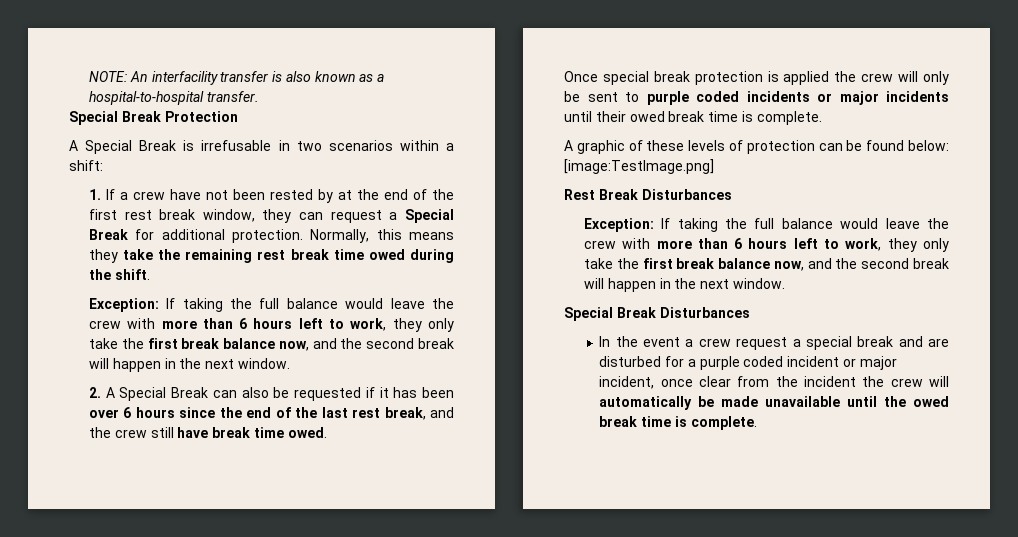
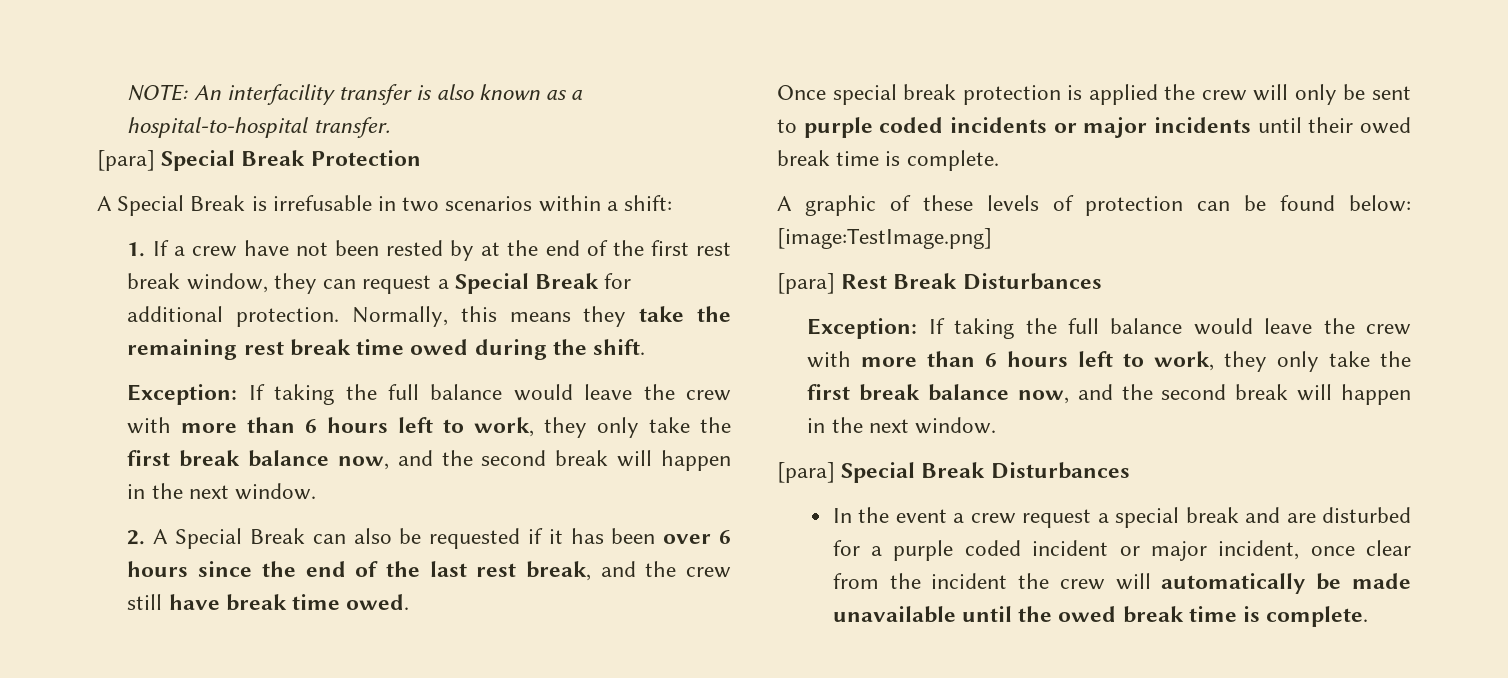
(259, 96) none -> [97,150,155,171] [para]
(714, 166) none -> [777,273,835,294] [para]
(785, 283) none -> [777,462,835,483] [para]

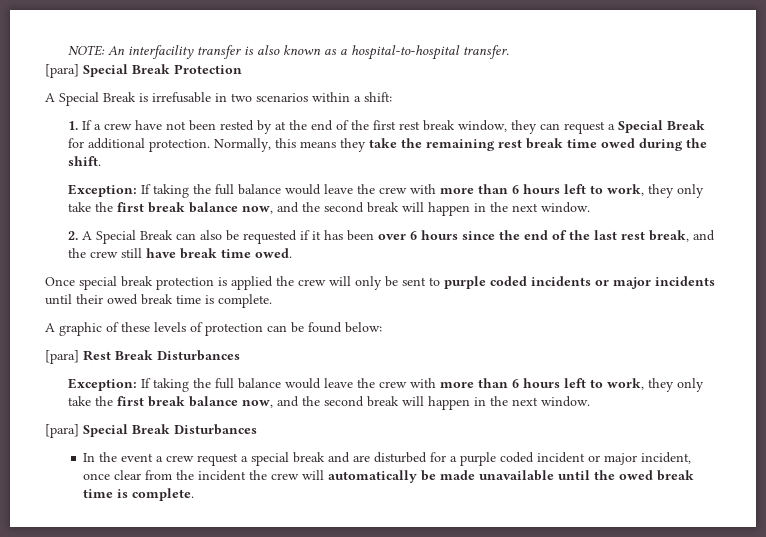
[777,228,992,249] [image:TestImage.png] -> (382, 327) none

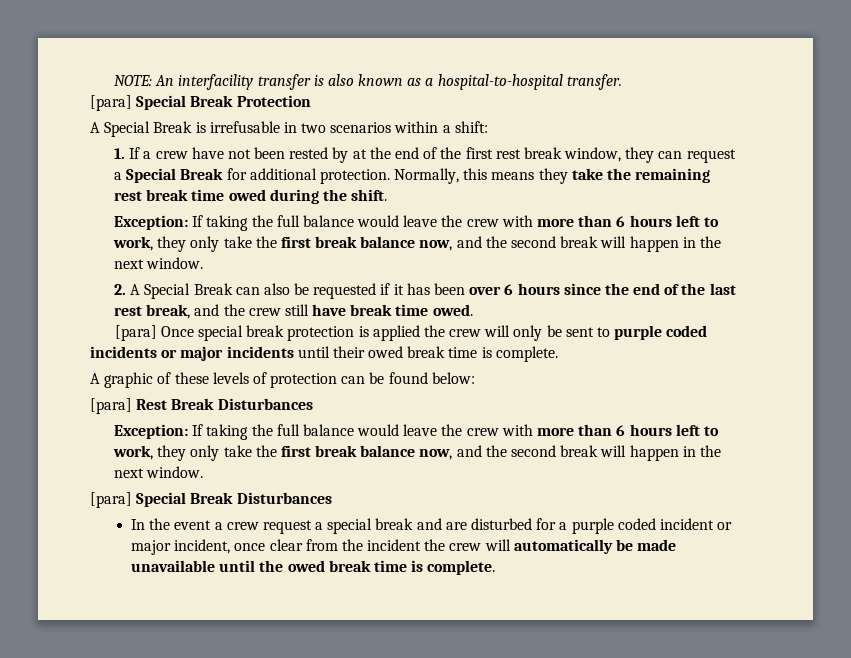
(293, 253) none -> [114,325,157,341] [para]

